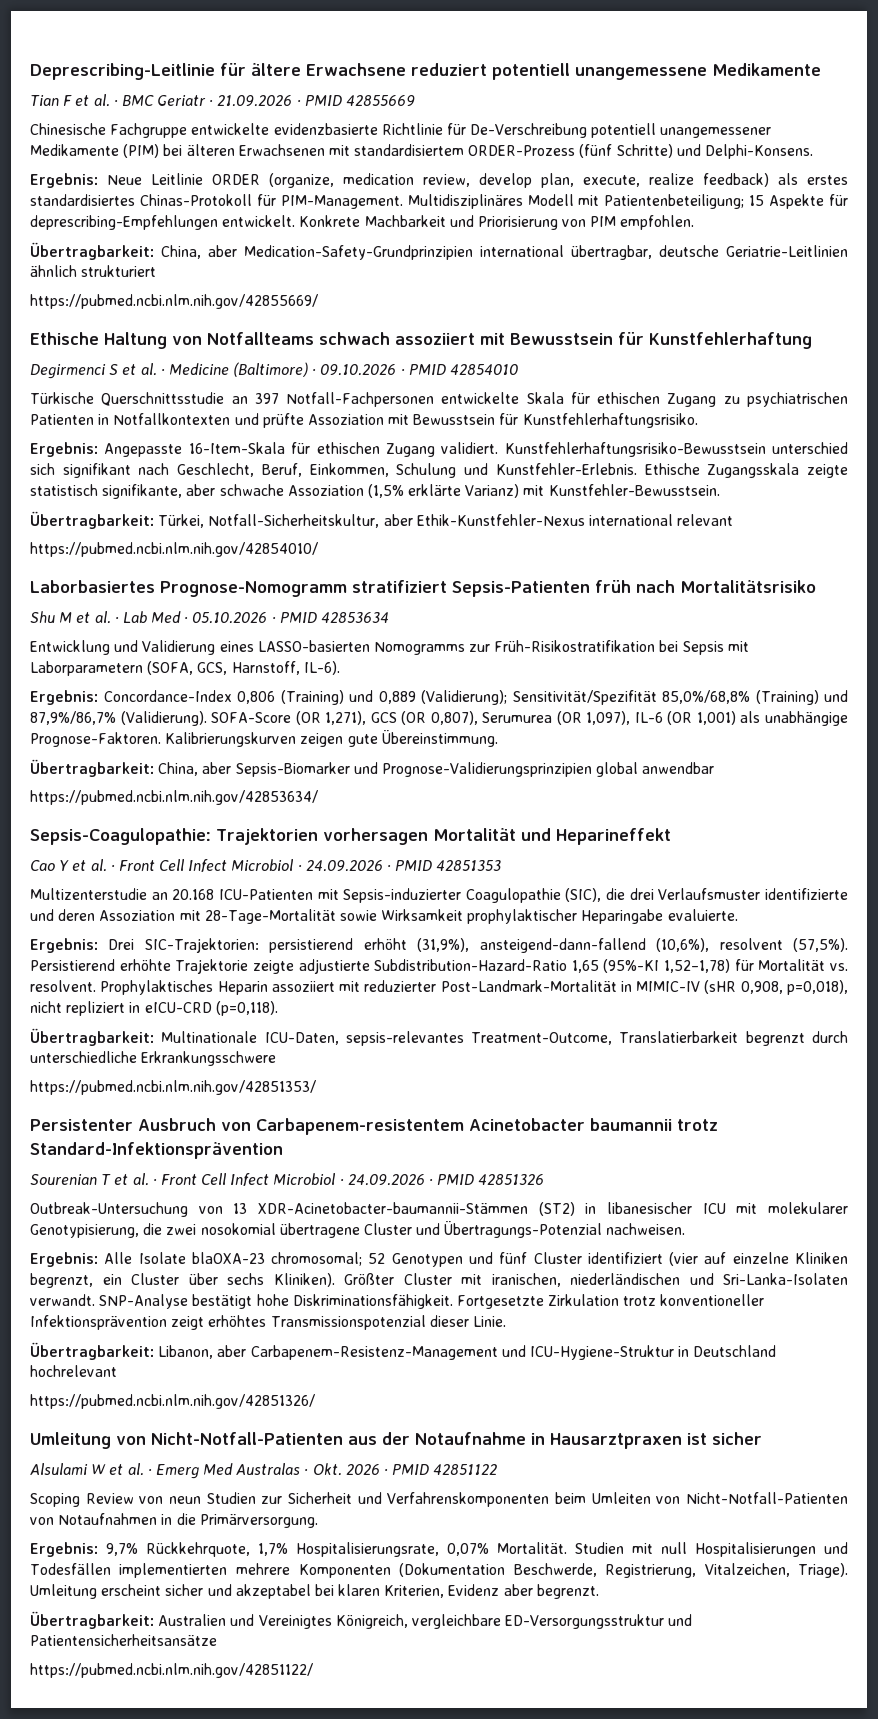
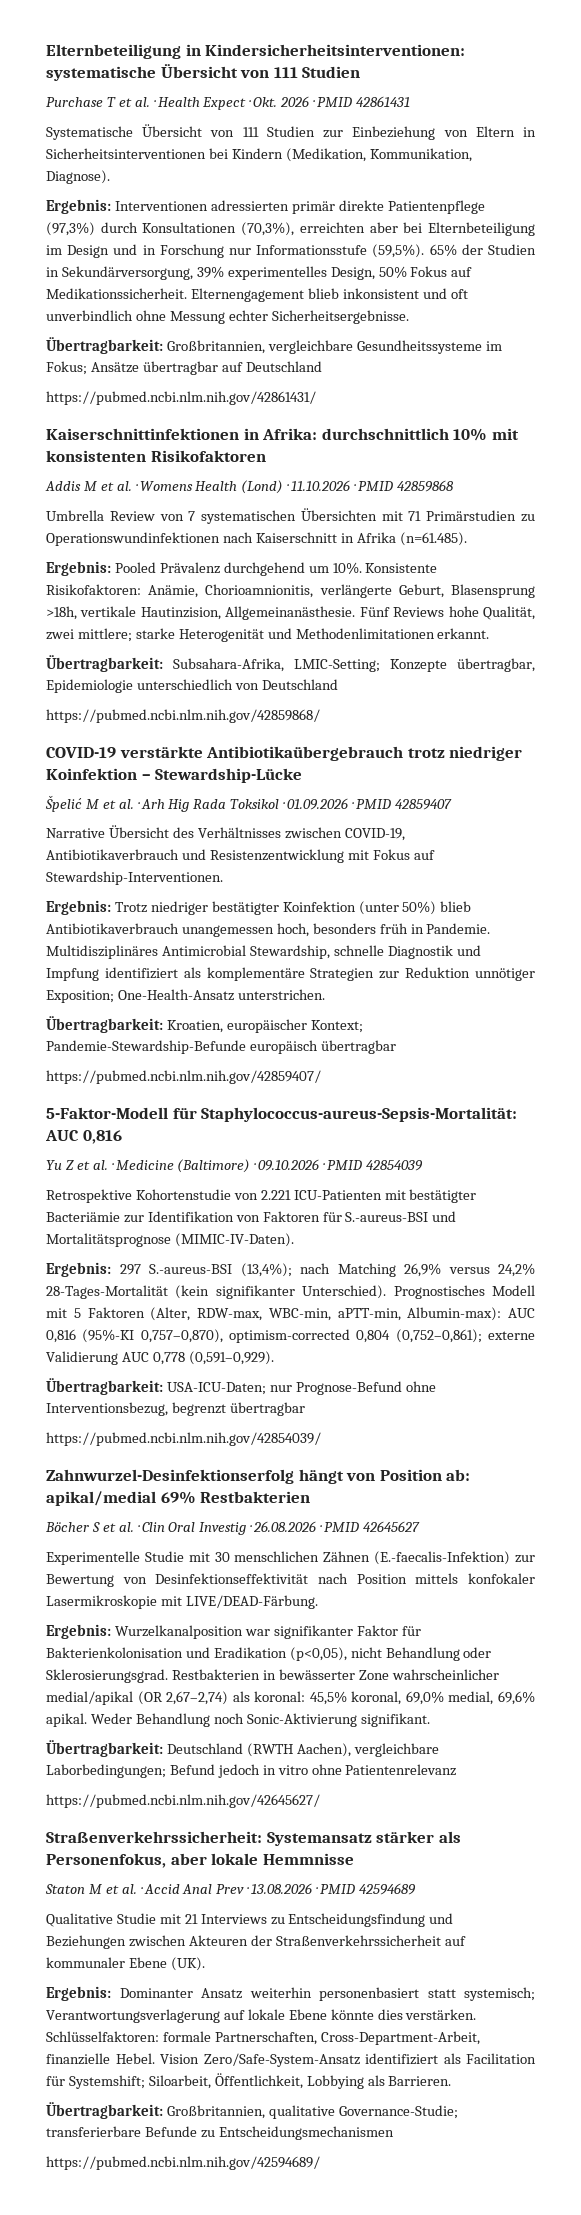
[30,63,821,80] [30,94,416,107] [30,123,772,138] [30,144,814,159] [30,173,848,188] [30,194,848,209] [30,215,695,230] [30,242,848,260] [30,265,157,277] [30,294,318,309] [30,332,812,349] [30,364,119,379] Deprescribing-Leitlinie für ältere Erwachsene reduziert potentiell unangemessene Medikamente // Tian F et al. · BMC Geriatr · 21.09.2026 · PMID 42855669 // Chinesische Fachgruppe entwickelte evidenzbasierte Richtlinie für De-Verschreibung potentiell unangemessener Medikamente (PIM) bei älteren Erwachsenen mit standardisiertem ORDER-Prozess (fünf Schritte) und Delphi-Konsens. // Ergebnis: Neue Leitlinie ORDER (organize, medication review, develop plan, execute, realize feedback) als erstes standardisiertes Chinas-Protokoll für PIM-Management. Multidisziplinäres Modell mit Patientenbeteiligung; 15 Aspekte für deprescribing-Empfehlungen entwickelt. Konkrete Machbarkeit und Priorisierung von PIM empfohlen. // Übertragbarkeit: China, aber Medication-Safety-Grundprinzipien international übertragbar, deutsche Geriatrie-Leitlinien ähnlich strukturiert // https://pubmed.ncbi.nlm.nih.gov/42855669/ // Ethische Haltung von Notfallteams schwach assoziiert mit Bewusstsein für Kunstfehlerhaftung // Degirmenci S -> [46,44,466,59] [46,64,361,81] [46,96,410,110] [46,124,536,140] [46,148,472,162] [46,170,110,184] [46,199,485,214] [46,222,535,236] [46,244,536,258] [46,266,473,280] [46,288,468,302] [46,310,409,324] [46,337,502,354] [46,361,322,375] [46,391,316,405] [46,428,519,441] [46,450,266,462] [45,480,454,494] [46,508,535,524] [46,532,467,546] [46,561,438,576] [46,584,535,598] [46,606,536,620] [46,628,490,642] [46,655,535,672] [46,679,338,693] [46,709,320,723] [46,746,523,761] [46,768,303,783] [45,795,452,812] [46,825,405,841] [46,849,435,863] [46,871,223,885] [46,900,472,915] [46,923,491,937] [46,945,481,959] [46,967,535,981] [46,989,325,1003] [46,1016,363,1033] [46,1040,396,1054] [46,1070,321,1084] [46,1107,518,1122] [45,1130,122,1144] [46,1160,74,1170] Elternbeteiligung in Kindersicherheitsinterventionen: systematische Übersicht von 111 Studien // Purchase T et al. · Health Expect · Okt. 2026 · PMID 42861431 // Systematische Übersicht von 111 Studien zur Einbeziehung von Eltern in Sicherheitsinterventionen bei Kindern (Medikation, Kommunikation, Diagnose). // Ergebnis: Interventionen adressierten primär direkte Patientenpflege (97,3%) durch Konsultationen (70,3%), erreichten aber bei Elternbeteiligung im Design und in Forschung nur Informationsstufe (59,5%). 65% der Studien in Sekundärversorgung, 39% experimentelles Design, 50% Fokus auf Medikationssicherheit. Elternengagement blieb inkonsistent und oft unverbindlich ohne Messung echter Sicherheitsergebnisse. // Übertragbarkeit: Großbritannien, vergleichbare Gesundheitssysteme im Fokus; Ansätze übertragbar auf Deutschland // https://pubmed.ncbi.nlm.nih.gov/42861431/ // Kaiserschnittinfektionen in Afrika: durchschnittlich 10% mit konsistenten Risikofaktoren // Addis M et al. · Womens Health (Lond) · 11.10.2026 · PMID 42859868 // Umbrella Review von 7 systematischen Übersichten mit 71 Primärstudien zu Operationswundinfektionen nach Kaiserschnitt in Afrika (n=61.485). // Ergebnis: Pooled Prävalenz durchgehend um 10%. Konsistente Risikofaktoren: Anämie, Chorioamnionitis, verlängerte Geburt, Blasensprung >18h, vertikale Hautinzision, Allgemeinanästhesie. Fünf Reviews hohe Qualität, zwei mittlere; starke Heterogenität und Methodenlimitationen erkannt. // Übertragbarkeit: Subsahara-Afrika, LMIC-Setting; Konzepte übertragbar, Epidemiologie unterschiedlich von Deutschland // https://pubmed.ncbi.nlm.nih.gov/42859868/ // COVID-19 verstärkte Antibiotikaübergebrauch trotz niedriger Koinfektion – Stewardship-Lücke // Špelić M et al. · Arh Hig Rada Toksikol · 01.09.2026 · PMID 42859407 // Narrative Übersicht des Verhältnisses zwischen COVID-19, Antibiotikaverbrauch und Resistenzentwicklung mit Fokus auf Stewardship-Interventionen. // Ergebnis: Trotz niedriger bestätigter Koinfektion (unter 50%) blieb Antibiotikaverbrauch unangemessen hoch, besonders früh in Pandemie. Multidisziplinäres Antimicrobial Stewardship, schnelle Diagnostik und Impfung identifiziert als komplementäre Strategien zur Reduktion unnötiger Exposition; One-Health-Ansatz unterstrichen. // Übertragbarkeit: Kroatien, europäischer Kontext; Pandemie-Stewardship-Befunde europäisch übertragbar // https://pubmed.ncbi.nlm.nih.gov/42859407/ // 5-Faktor-Modell für Staphylococcus-aureus-Sepsis-Mortalität: AUC 0,816 // Yu Z
[450,364,519,375] [30,392,848,407] [30,413,698,428] [30,442,848,457] [30,463,849,478] [30,484,720,499] [30,511,734,529] [30,542,318,557] [30,580,816,597] [30,611,390,624] [30,640,749,655] [30,661,340,676] [30,690,848,705] [30,711,848,726] [30,730,498,747] [30,759,715,777] [30,790,318,805] [30,828,671,845] [30,859,502,872] [30,888,848,903] [30,909,738,924] [30,938,848,953] [30,959,849,974] [30,980,848,995] [30,1001,278,1016] [30,1028,848,1046] [30,1051,277,1066] [30,1080,316,1095] [30,1118,718,1135] [30,1142,283,1159] [30,1173,545,1186] [30,1202,848,1217] [30,1221,686,1238] [30,1252,849,1267] [30,1273,848,1288] [30,1294,765,1309] [30,1315,506,1330] [30,1342,777,1360] [30,1365,117,1377] [30,1394,315,1409] [30,1432,762,1449] [30,1463,498,1479] [30,1492,848,1507] [30,1513,318,1528] [30,1542,848,1557] [30,1563,849,1578] [30,1584,599,1599] [30,1611,693,1629] [30,1634,217,1646] [30,1663,313,1678] 42854010 // Türkische Querschnittsstudie an 397 Notfall-Fachpersonen entwickelte Skala für ethischen Zugang zu psychiatrischen Patienten in Notfallkontexten und prüfte Assoziation mit Bewusstsein für Kunstfehlerhaftungsrisiko. // Ergebnis: Angepasste 16-Item-Skala für ethischen Zugang validiert. Kunstfehlerhaftungsrisiko-Bewusstsein unterschied sich signifikant nach Geschlecht, Beruf, Einkommen, Schulung und Kunstfehler-Erlebnis. Ethische Zugangsskala zeigte statistisch signifikante, aber schwache Assoziation (1,5% erklärte Varianz) mit Kunstfehler-Bewusstsein. // Übertragbarkeit: Türkei, Notfall-Sicherheitskultur, aber Ethik-Kunstfehler-Nexus international relevant // https://pubmed.ncbi.nlm.nih.gov/42854010/ // Laborbasiertes Prognose-Nomogramm stratifiziert Sepsis-Patienten früh nach Mortalitätsrisiko // Shu M et al. · Lab Med · 05.10.2026 · PMID 42853634 // Entwicklung und Validierung eines LASSO-basierten Nomogramms zur Früh-Risikostratifikation bei Sepsis mit Laborparametern (SOFA, GCS, Harnstoff, IL-6). // Ergebnis: Concordance-Index 0,806 (Training) und 0,889 (Validierung); Sensitivität/Spezifität 85,0%/68,8% (Training) und 87,9%/86,7% (Validierung). SOFA-Score (OR 1,271), GCS (OR 0,807), Serumurea (OR 1,097), IL-6 (OR 1,001) als unabhängige Prognose-Faktoren. Kalibrierungskurven zeigen gute Übereinstimmung. // Übertragbarkeit: China, aber Sepsis-Biomarker und Prognose-Validierungsprinzipien global anwendbar // https://pubmed.ncbi.nlm.nih.gov/42853634/ // Sepsis-Coagulopathie: Trajektorien vorhersagen Mortalität und Heparineffekt // Cao Y et al. · Front Cell Infect Microbiol · 24.09.2026 · PMID 42851353 // Multizenterstudie an 20.168 ICU-Patienten mit Sepsis-induzierter Coagulopathie (SIC), die drei Verlaufsmuster identifizierte und deren Assoziation mit 28-Tage-Mortalität sowie Wirksamkeit prophylaktischer Heparingabe evaluierte. // Ergebnis: Drei SIC-Trajektorien: persistierend erhöht (31,9%), ansteigend-dann-fallend (10,6%), resolvent (57,5%). Persistierend erhöhte Trajektorie zeigte adjustierte Subdistribution-Hazard-Ratio 1,65 (95%-KI 1,52–1,78) für Mortalität vs. resolvent. Prophylaktisches Heparin assoziiert mit reduzierter Post-Landmark-Mortalität in MIMIC-IV (sHR 0,908, p=0,018), nicht repliziert in eICU-CRD (p=0,118). // Übertragbarkeit: Multinationale ICU-Daten, sepsis-relevantes Treatment-Outcome, Translatierbarkeit begrenzt durch unterschiedliche Erkrankungsschwere // https://pubmed.ncbi.nlm.nih.gov/42851353/ // Persistenter Ausbruch von Carbapenem-resistentem Acinetobacter baumannii trotz Standard-Infektionsprävention // Sourenian T et al. · Front Cell Infect Microbiol · 24.09.2026 · PMID 42851326 // Outbreak-Untersuchung von 13 XDR-Acinetobacter-baumannii-Stämmen (ST2) in libanesischer ICU mit molekularer Genotypisierung, die zwei nosokomial übertragene Cluster und Übertragungs-Potenzial nachweisen. // Ergebnis: Alle Isolate blaOXA-23 chromosomal; 52 Genotypen und fünf Cluster identifiziert (vier auf einzelne Kliniken begrenzt, ein Cluster über sechs Kliniken). Größter Cluster mit iranischen, niederländischen und Sri-Lanka-Isolaten verwandt. SNP-Analyse bestätigt hohe Diskriminationsfähigkeit. Fortgesetzte Zirkulation trotz konventioneller Infektionsprävention zeigt erhöhtes Transmissionspotenzial dieser Linie. // Übertragbarkeit: Libanon, aber Carbapenem-Resistenz-Management und ICU-Hygiene-Struktur in Deutschland hochrelevant // https://pubmed.ncbi.nlm.nih.gov/42851326/ // Umleitung von Nicht-Notfall-Patienten aus der Notaufnahme in Hausarztpraxen ist sicher // Alsulami W et al. · Emerg Med Australas · Okt. 2026 · PMID 42851122 // Scoping Review von neun Studien zur Sicherheit und Verfahrenskomponenten beim Umleiten von Nicht-Notfall-Patienten von Notaufnahmen in die Primärversorgung. // Ergebnis: 9,7% Rückkehrquote, 1,7% Hospitalisierungsrate, 0,07% Mortalität. Studien mit null Hospitalisierungen und Todesfällen implementierten mehrere Komponenten (Dokumentation Beschwerde, Registrierung, Vitalzeichen, Triage). Umleitung erscheint sicher und akzeptabel bei klaren Kriterien, Evidenz aber begrenzt. // Übertragbarkeit: Australien und Vereinigtes Königreich, vergleichbare ED-Versorgungsstruktur und Patientensicherheitsansätze // https://pubmed.ncbi.nlm.nih.gov/42851122/ -> [366,1160,424,1171] [46,1189,477,1203] [46,1211,457,1223] [46,1233,294,1247] [46,1262,535,1277] [46,1285,535,1299] [46,1307,535,1321] [46,1329,535,1343] [46,1351,274,1365] [46,1378,436,1395] [46,1402,305,1416] [46,1432,321,1446] [46,1469,471,1484] [46,1491,311,1506] [45,1521,420,1535] [46,1551,536,1565] [46,1573,535,1587] [46,1595,318,1609] [46,1624,421,1639] [46,1647,492,1661] [46,1669,499,1683] [46,1691,535,1705] [46,1713,430,1727] [46,1740,439,1757] [46,1764,457,1778] [46,1794,320,1808] [46,1831,461,1846] [46,1853,354,1868] [45,1883,416,1895] [46,1913,454,1927] [46,1935,466,1949] [46,1957,205,1971] [46,1986,535,2001] [46,2009,477,2023] [46,2031,480,2045] [46,2053,536,2067] [46,2073,452,2089] [46,2102,458,2119] [46,2126,394,2140] [46,2156,320,2170] 42854039 // Retrospektive Kohortenstudie von 2.221 ICU-Patienten mit bestätigter Bacteriämie zur Identifikation von Faktoren für S.-aureus-BSI und Mortalitätsprognose (MIMIC-IV-Daten). // Ergebnis: 297 S.-aureus-BSI (13,4%); nach Matching 26,9% versus 24,2% 28-Tages-Mortalität (kein signifikanter Unterschied). Prognostisches Modell mit 5 Faktoren (Alter, RDW-max, WBC-min, aPTT-min, Albumin-max): AUC 0,816 (95%-KI 0,757–0,870), optimism-corrected 0,804 (0,752–0,861); externe Validierung AUC 0,778 (0,591–0,929). // Übertragbarkeit: USA-ICU-Daten; nur Prognose-Befund ohne Interventionsbezug, begrenzt übertragbar // https://pubmed.ncbi.nlm.nih.gov/42854039/ // Zahnwurzel-Desinfektionserfolg hängt von Position ab: apikal/medial 69% Restbakterien // Böcher S et al. · Clin Oral Investig · 26.08.2026 · PMID 42645627 // Experimentelle Studie mit 30 menschlichen Zähnen (E.-faecalis-Infektion) zur Bewertung von Desinfektionseffektivität nach Position mittels konfokaler Lasermikroskopie mit LIVE/DEAD-Färbung. // Ergebnis: Wurzelkanalposition war signifikanter Faktor für Bakterienkolonisation und Eradikation (p<0,05), nicht Behandlung oder Sklerosierungsgrad. Restbakterien in bewässerter Zone wahrscheinlicher medial/apikal (OR 2,67–2,74) als koronal: 45,5% koronal, 69,0% medial, 69,6% apikal. Weder Behandlung noch Sonic-Aktivierung signifikant. // Übertragbarkeit: Deutschland (RWTH Aachen), vergleichbare Laborbedingungen; Befund jedoch in vitro ohne Patientenrelevanz // https://pubmed.ncbi.nlm.nih.gov/42645627/ // Straßenverkehrssicherheit: Systemansatz stärker als Personenfokus, aber lokale Hemmnisse // Staton M et al. · Accid Anal Prev · 13.08.2026 · PMID 42594689 // Qualitative Studie mit 21 Interviews zu Entscheidungsfindung und Beziehungen zwischen Akteuren der Straßenverkehrssicherheit auf kommunaler Ebene (UK). // Ergebnis: Dominanter Ansatz weiterhin personenbasiert statt systemisch; Verantwortungsverlagerung auf lokale Ebene könnte dies verstärken. Schlüsselfaktoren: formale Partnerschaften, Cross-Department-Arbeit, finanzielle Hebel. Vision Zero/Safe-System-Ansatz identifiziert als Facilitation für Systemshift; Siloarbeit, Öffentlichkeit, Lobbying als Barrieren. // Übertragbarkeit: Großbritannien, qualitative Governance-Studie; transferierbare Befunde zu Entscheidungsmechanismen // https://pubmed.ncbi.nlm.nih.gov/42594689/

